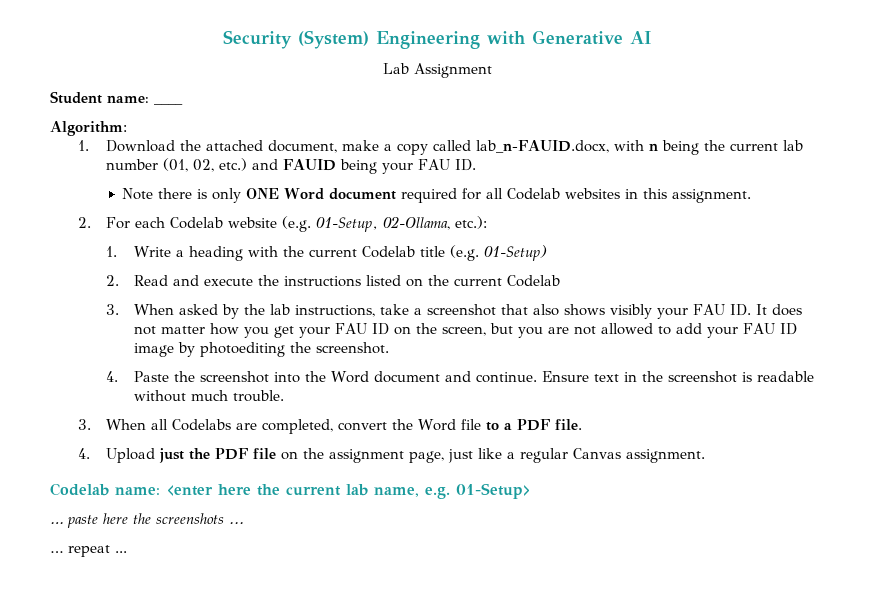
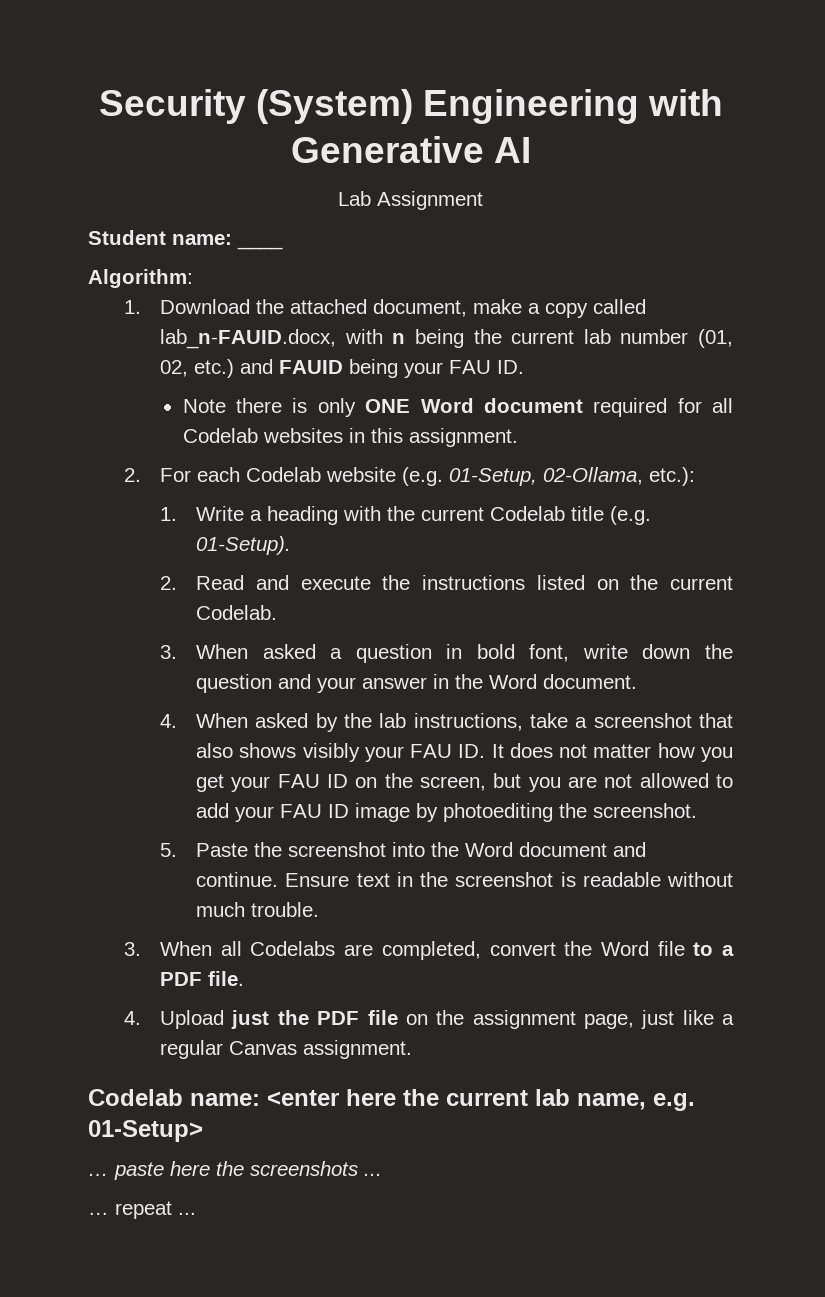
[483,245,547,261] 01-Setup) -> [196,536,292,555] 01-Setup).
[506,275,560,287] [105,304,119,315] Codelab // 3. -> [196,605,278,620] [160,644,733,663] [196,674,638,693] [160,714,178,728] Codelab. // 3. When asked a question in bold font, write down the question and your answer in the Word document. // 4.
[105,371,118,382] 4. -> [160,843,178,857] 5.

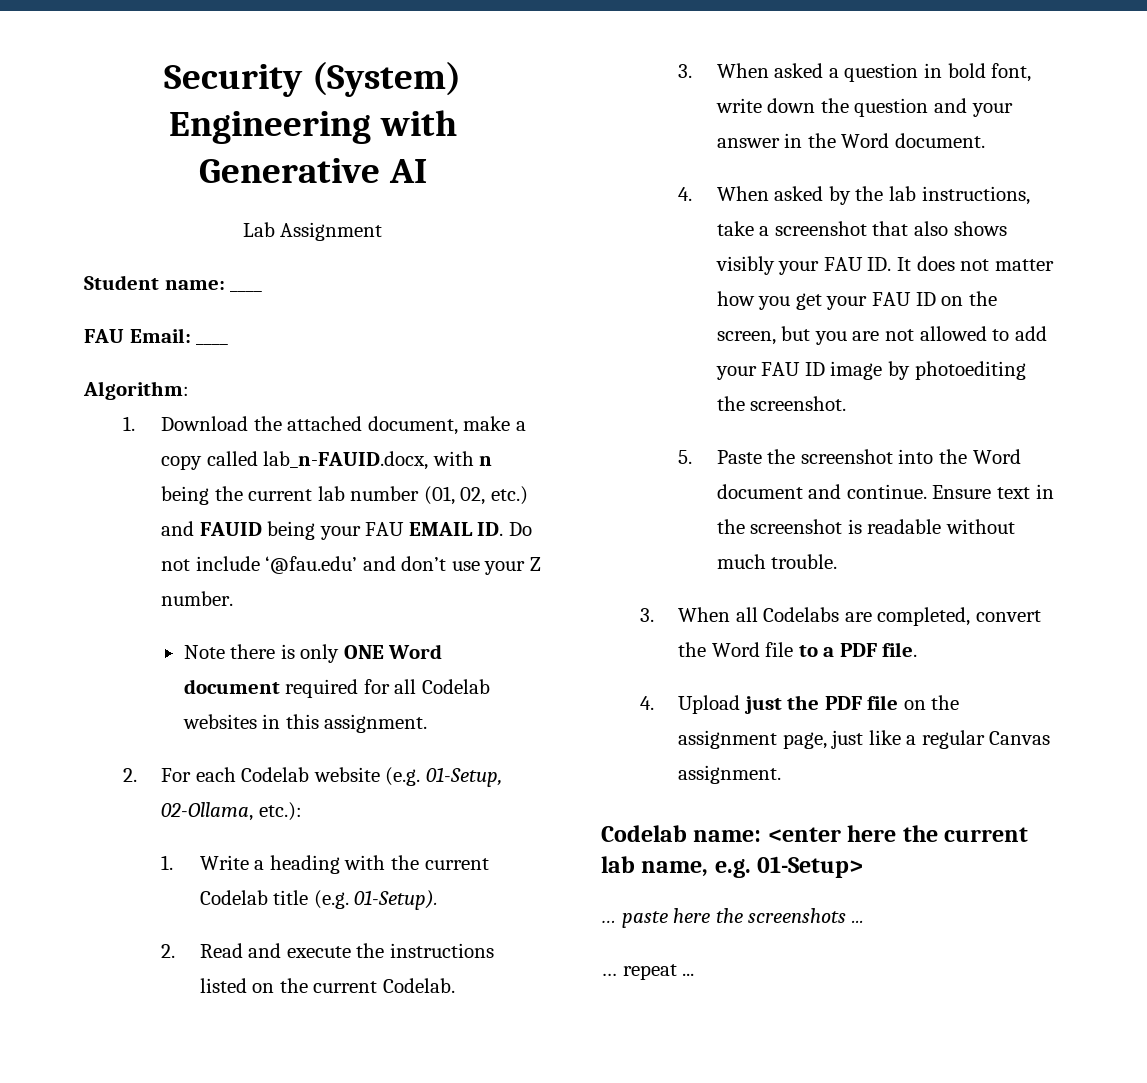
(283, 247) none -> [84,328,191,343] [196,343,229,345] // FAU Email: ____
[497,360,525,374] ID. -> [408,522,532,536] [161,556,541,575] [161,591,234,606] EMAIL ID. Do not include ‘@fau.edu’ and don’t use your Z number.

